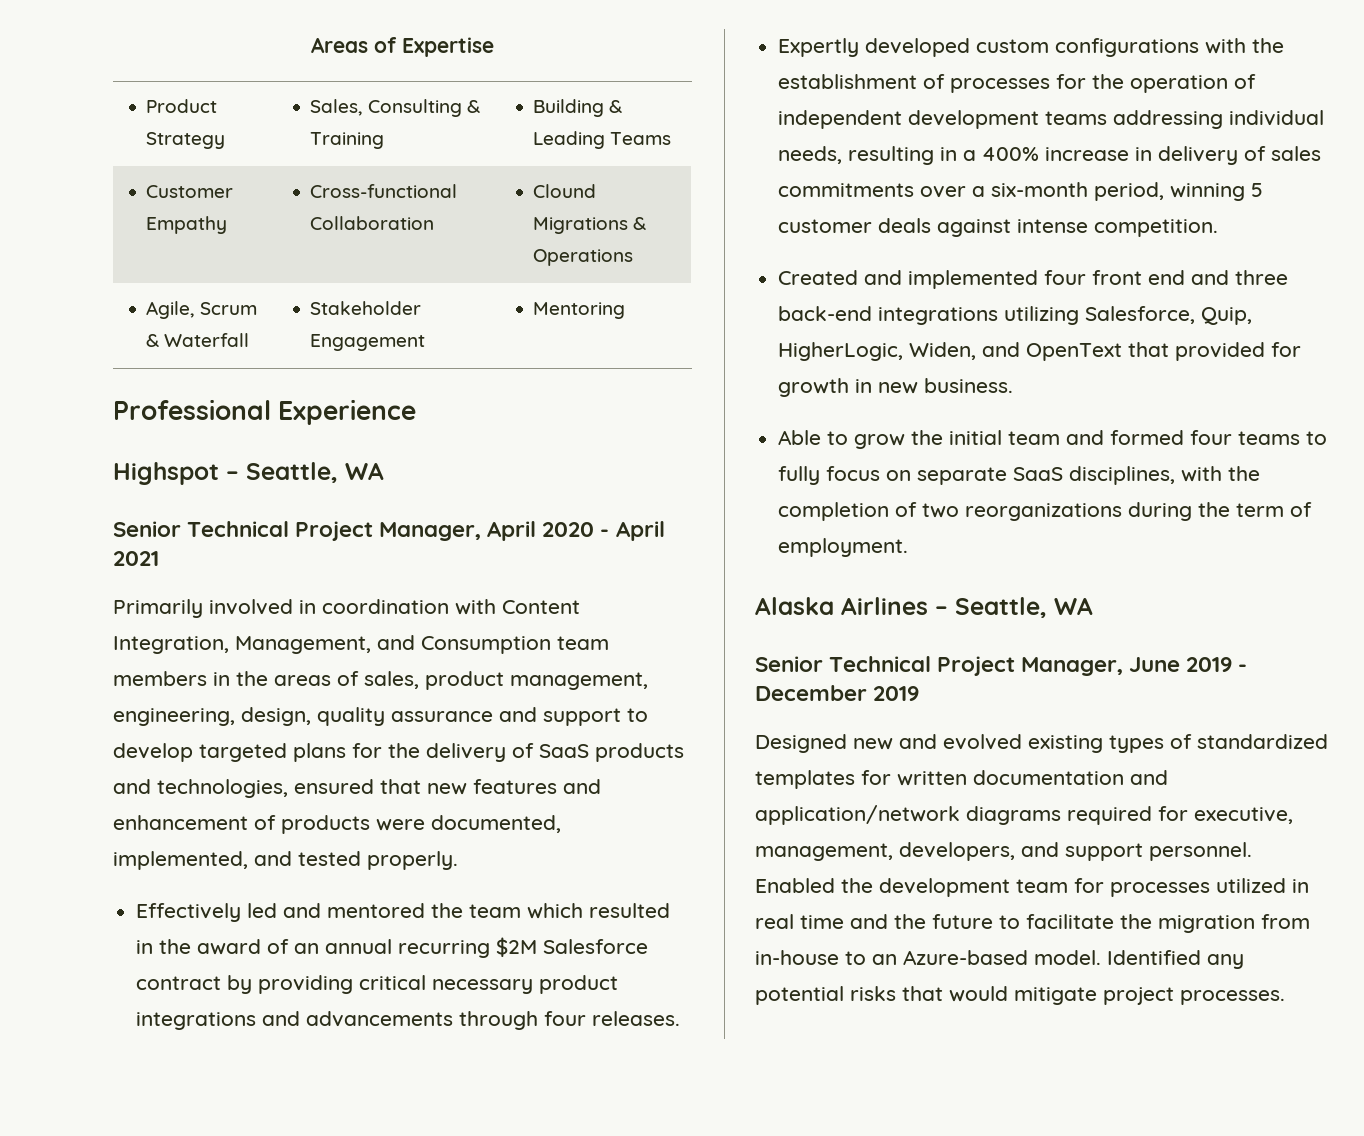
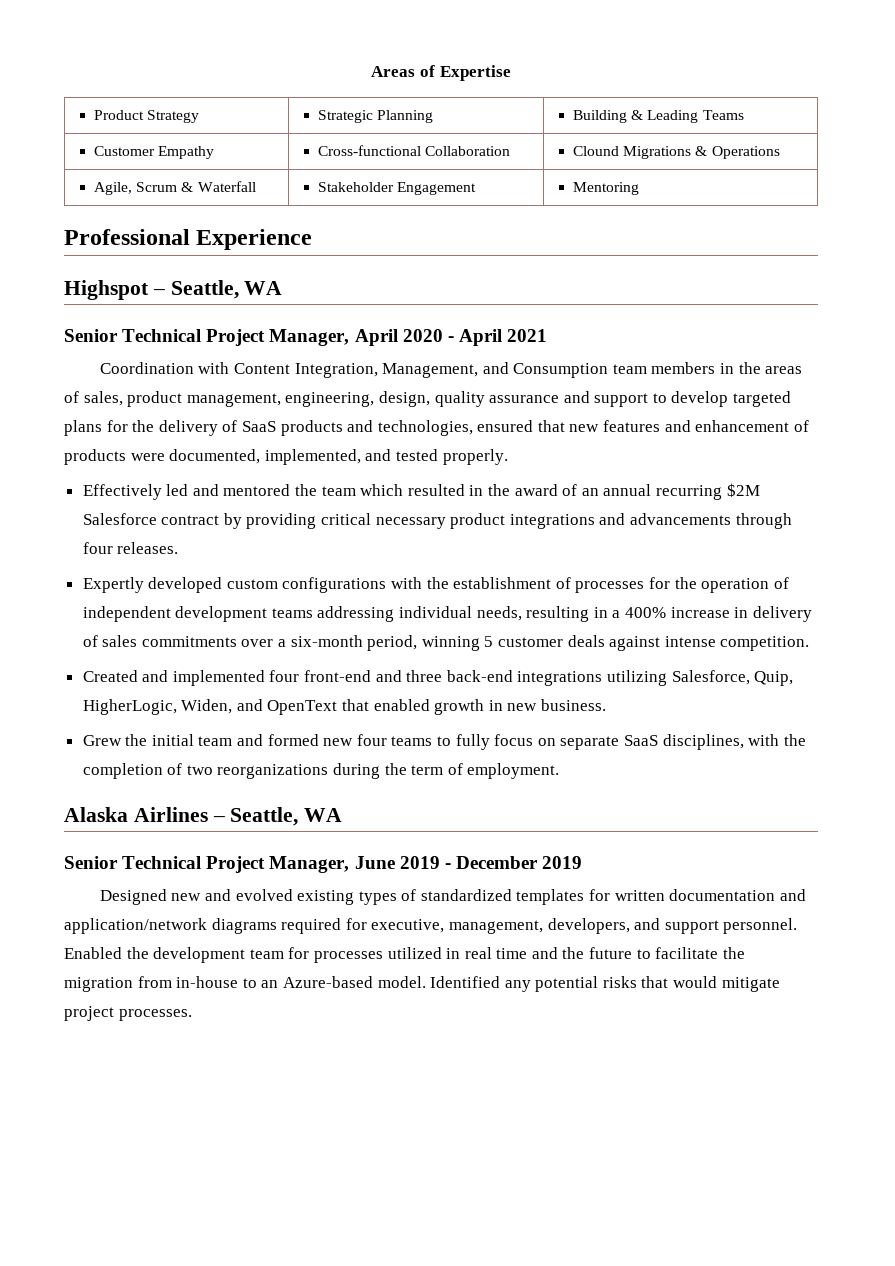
[309,99,481,117] [309,132,384,149] Sales, Consulting & Training -> [317,110,434,123] Strategic Planning
[113,599,449,618] Primarily involved in coordination -> [99,362,194,374] Coordination
[1092,270,1186,285] front end -> [304,670,372,682] front-end
[1175,342,1302,361] provided for -> [373,699,430,711] enabled
[778,430,906,449] Able to grow -> [82,735,122,746] Grew
(1185, 437) none -> [323,738,354,746] new

